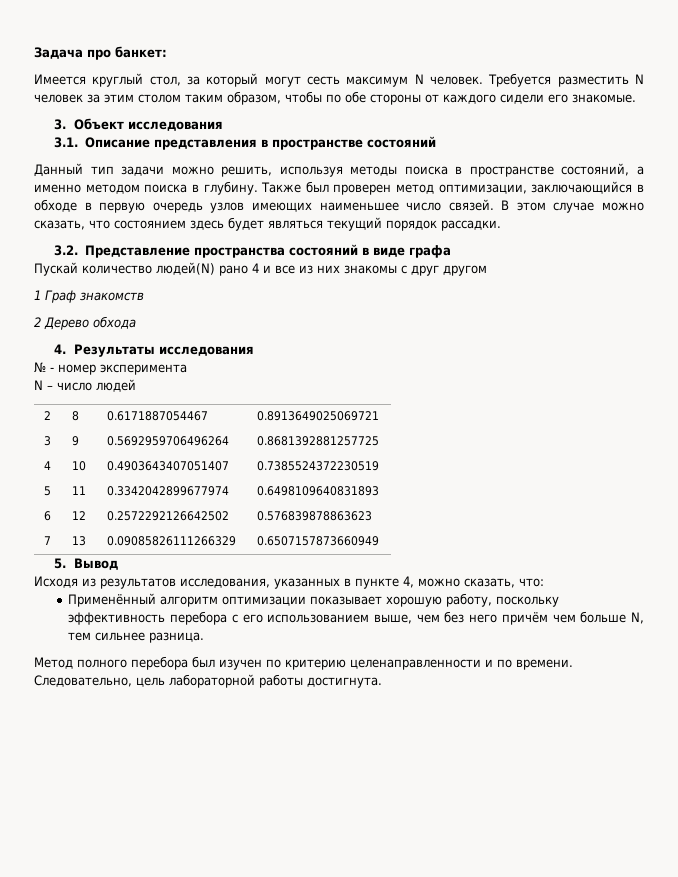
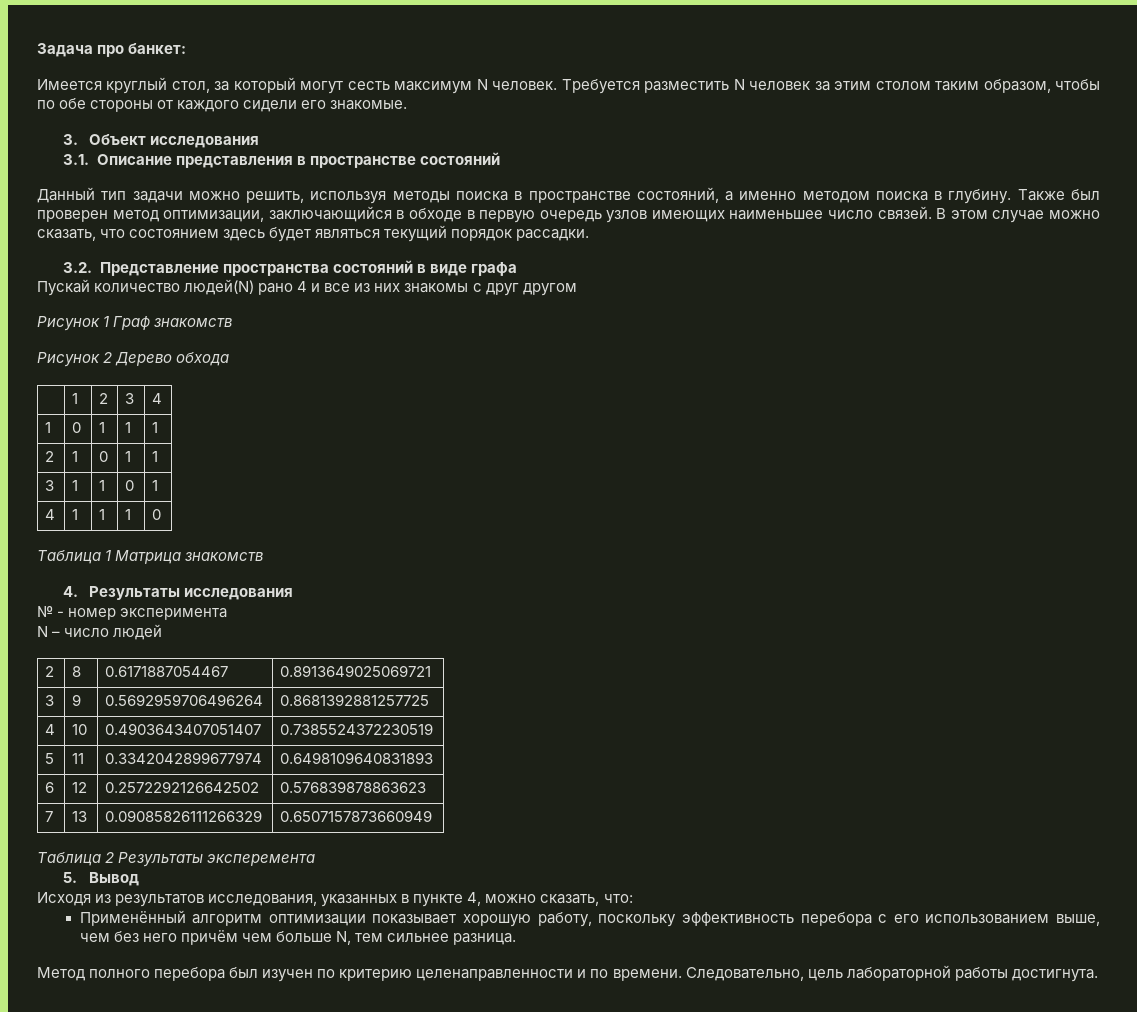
(487, 270) none -> [37,316,100,331] Рисунок
(144, 296) none -> [37,352,100,367] Рисунок
(136, 322) none -> [72,393,79,404] [99,393,109,404] [125,393,135,404] [152,393,163,404] [45,422,52,433] [72,422,82,433] [99,422,106,433] [125,422,132,433] [152,422,159,433] [45,451,55,462] [72,451,79,462] [99,451,109,462] [125,451,132,462] [152,451,159,462] [45,480,55,491] [72,480,79,491] [99,480,106,491] [125,480,135,491] [152,480,159,491] [45,509,56,520] [72,509,79,520] [99,509,106,520] [125,509,132,520] [152,509,162,520] [37,550,264,564] // | 1 | 2 | 3 | 4 // 1 | 0 | 1 | 1 | 1 // 2 | 1 | 0 | 1 | 1 // 3 | 1 | 1 | 0 | 1 // 4 | 1 | 1 | 1 | 0 // Таблица 1 Матрица знакомств
(380, 541) none -> [37,852,316,867] // Таблица 2 Результаты эксперемента

